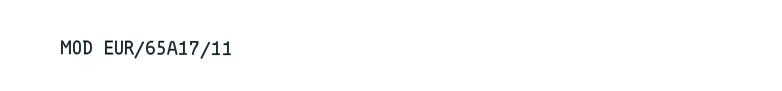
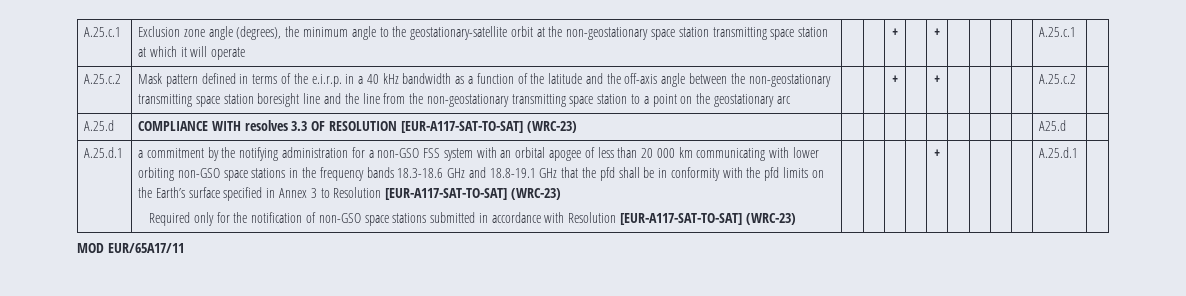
(59, 47) none -> [84,27,122,37] [138,26,829,40] [138,46,246,60] [892,28,898,37] [934,28,940,37] [1039,27,1077,37] [84,74,122,84] [138,73,831,87] [138,93,791,107] [892,75,898,84] [934,75,940,84] [1039,74,1077,84] [84,120,115,131] [138,120,577,133] [1039,120,1067,131] [84,147,124,158] [138,147,820,161] [138,167,824,181] [138,187,561,201] [149,212,796,226] [934,149,940,158] [1039,147,1079,158] A.25.c.1 | Exclusion zone angle (degrees), the minimum angle to the geostationary-satellite orbit at the non-geostationary space station transmitting space station at which it will operate | | | + | | + | | | | | A.25.c.1 | // A.25.c.2 | Mask pattern defined in terms of the e.i.r.p. in a 40 kHz bandwidth as a function of the latitude and the off-axis angle between the non-geostationary transmitting space station boresight line and the line from the non-geostationary transmitting space station to a point on the geostationary arc | | | + | | + | | | | | A.25.c.2 | // A.25.d | COMPLIANCE WITH resolves 3.3 OF RESOLUTION [EUR-A117-SAT-TO-SAT] (WRC-23) | | | | | | | | | | A25.d | // A.25.d.1 | a commitment by the notifying administration for a non-GSO FSS system with an orbital apogee of less than 20 000 km communicating with lower orbiting non-GSO space stations in the frequency bands 18.3-18.6 GHz and 18.8-19.1 GHz that the pfd shall be in conformity with the pfd limits on the Earth’s surface specified in Annex 3 to Resolution [EUR-A117-SAT-TO-SAT] (WRC-23) // Required only for the notification of non-GSO space stations submitted in accordance with Resolution [EUR-A117-SAT-TO-SAT] (WRC-23) | | | | | + | | | | | A.25.d.1 | //

